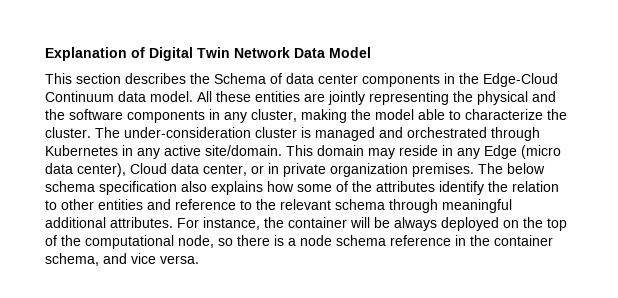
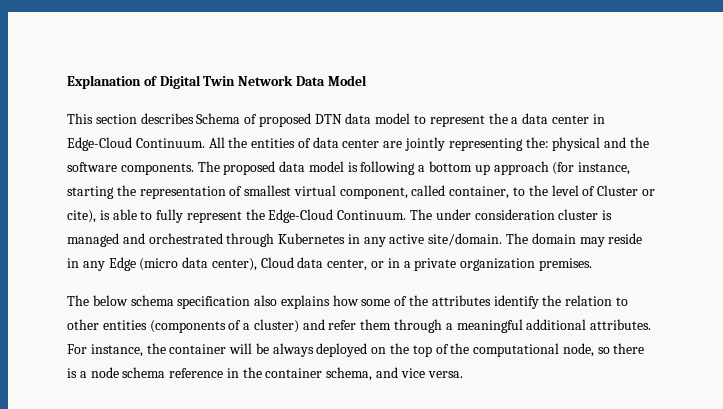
[190,73,558,87] [45,91,300,102] the Schema of data center components in the Edge-Cloud Continuum data model. All these entities -> [196,113,605,127] [67,137,380,151] Schema of proposed DTN data model to represent the a data center in Edge-Cloud Continuum. All the entities of data center
[453,91,473,102] the -> [525,137,549,148] the:
[127,109,567,123] [45,127,251,138] components in any cluster, making the model able to characterize the cluster. The under-consideration -> [120,161,631,175] [67,185,655,199] [67,209,555,223] components. The proposed data model is following a bottom up approach (for instance, starting the representation of smallest virtual component, called container, to the level of Cluster or cite), is able to fully represent the Edge-Cloud Continuum. The under consideration
[286,145,313,156] This -> [506,233,529,244] The
(279, 168) none -> [403,261,411,268] a
(474, 170) none -> (592, 264) //
[147,199,438,213] and reference to the relevant schema through -> [149,319,453,333] (components of a cluster) and refer them through a

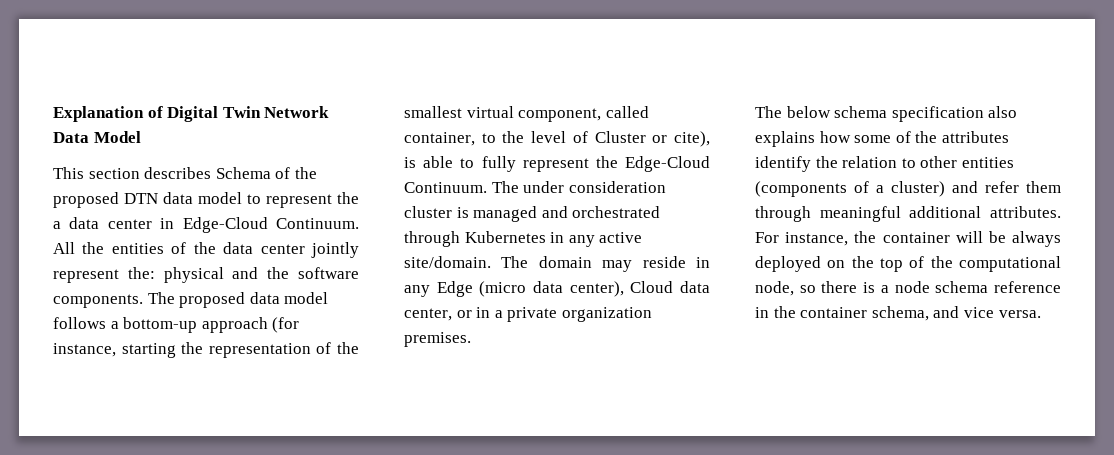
(258, 119) none -> [294,167,317,179] the
[312,137,523,151] data center are jointly representing -> [193,242,359,258] [53,269,119,283] the data center jointly represent
[347,161,490,175] is following a bottom up -> [53,317,198,333] follows a bottom-up
(243, 191) none -> [337,342,360,354] the
[445,323,453,330] a -> (811, 214) none

